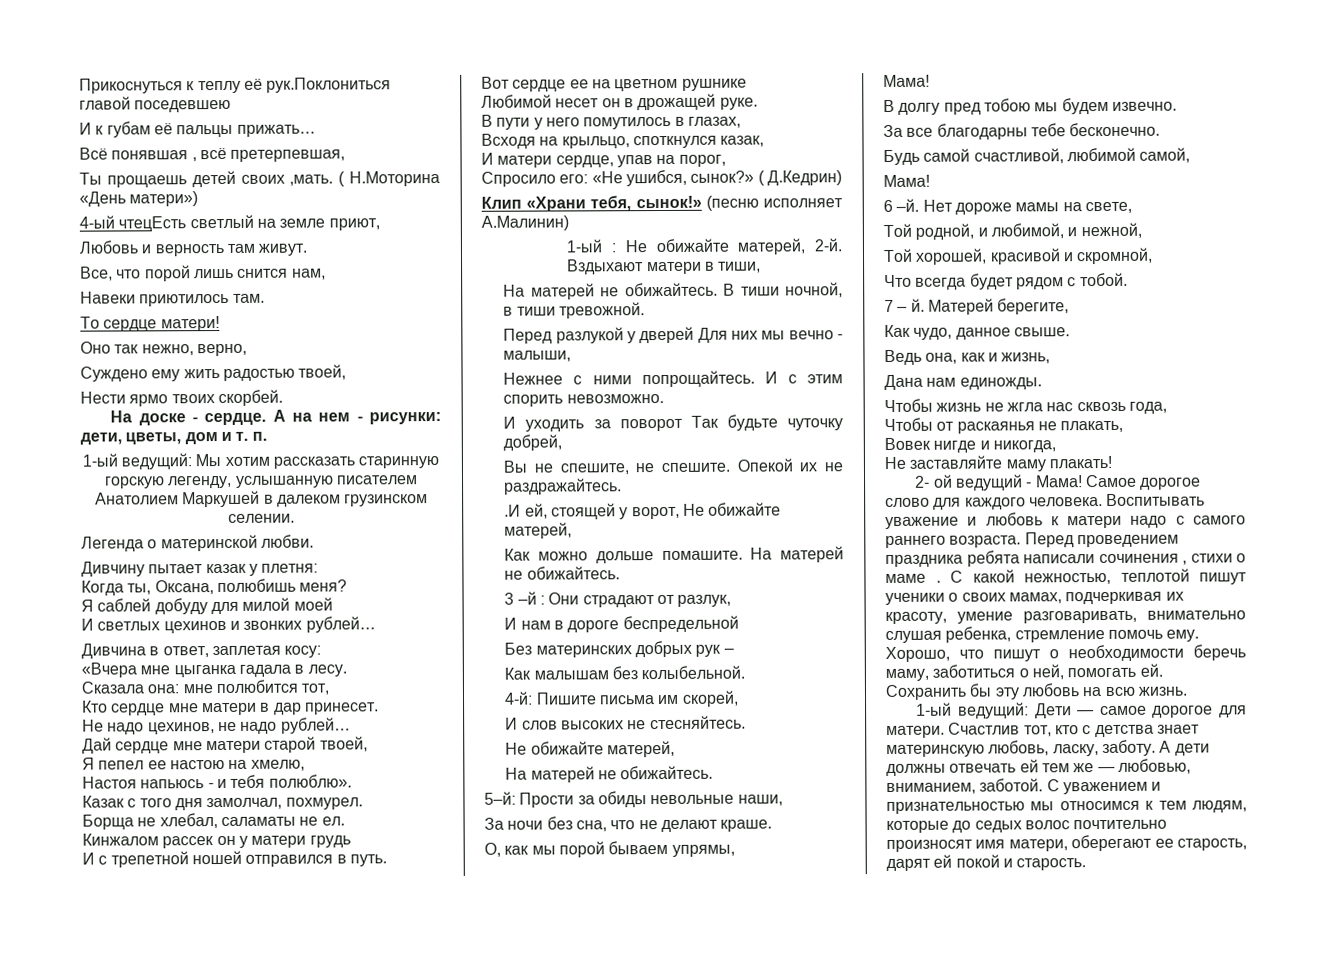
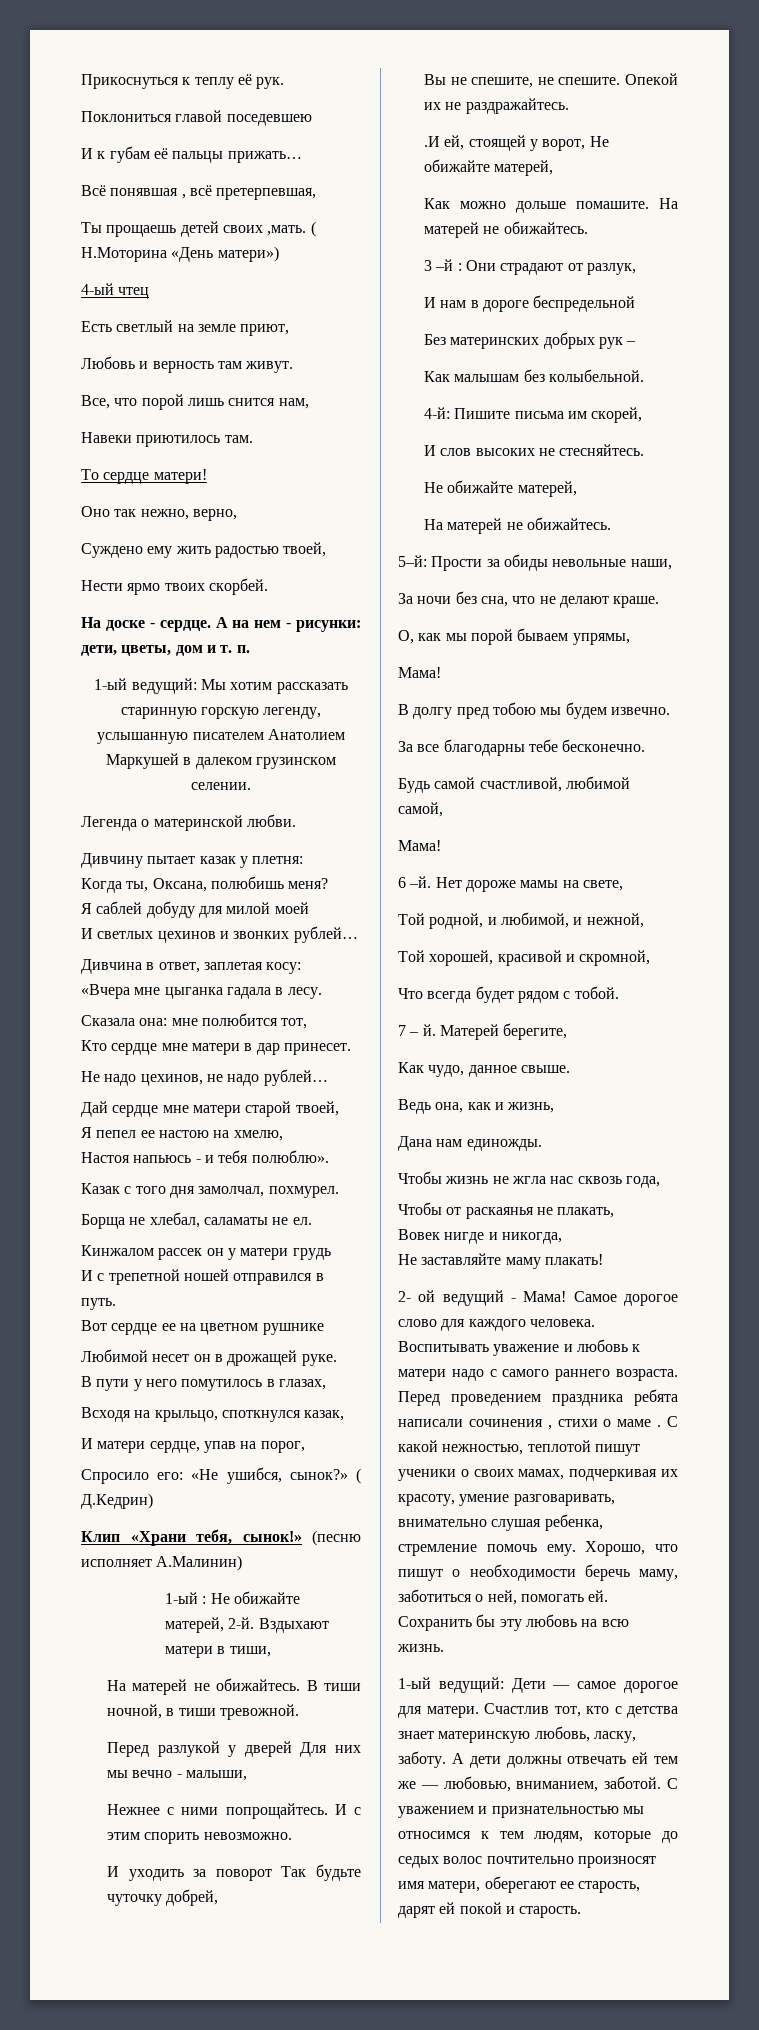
[266,77,392,93] рук.Поклониться -> [256,77,285,89] [81,111,172,122] рук. // Поклониться
[118,216,187,232] чтецЕсть -> [118,287,150,299] [81,321,112,332] чтец // Есть

